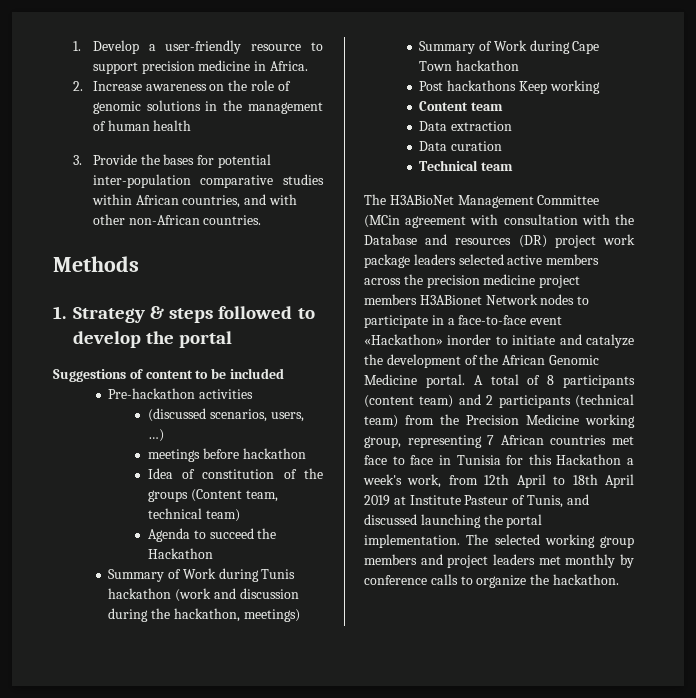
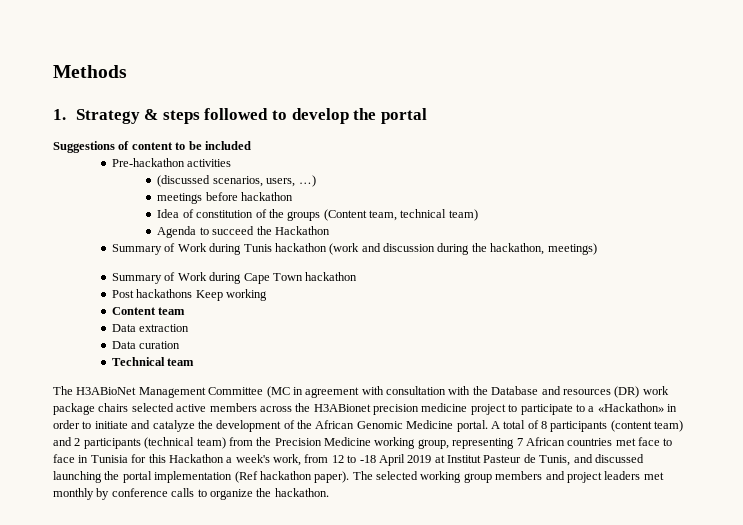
[72,40,323,54] [92,60,308,74] [72,80,291,91] [92,100,323,114] [92,120,192,131] [72,154,271,168] [92,174,324,188] [91,194,297,208] [92,214,262,225] 1. Develop a user-friendly resource to support precision medicine in Africa. // 2. Increase awareness on the role of genomic solutions in the management of human health // 3. Provide the bases for potential inter-population comparative studies within African countries, and with other non-African countries. // -> (53, 71) none
[364,215,400,228] (MCin -> [266,386,303,398] (MC in
[554,235,596,248] project -> (640, 392) none
[413,254,456,265] leaders -> [98,403,129,412] chairs
(423, 279) none -> [313,404,371,412] H3ABionet
[364,294,590,305] [364,315,563,328] [364,334,492,345] members H3ABionet Network nodes to participate in a face-to-face event «Hackathon» inorder -> [508,403,677,415] [53,420,80,429] to participate to a «Hackathon» in order
[484,474,634,488] [364,495,526,506] 12th April to 18th April 2019 at Institute Pasteur of -> [331,454,536,466] 12 to -18 April 2019 at Institut Pasteur de
[364,534,460,548] implementation. -> [154,471,350,483] implementation (Ref hackathon paper).

